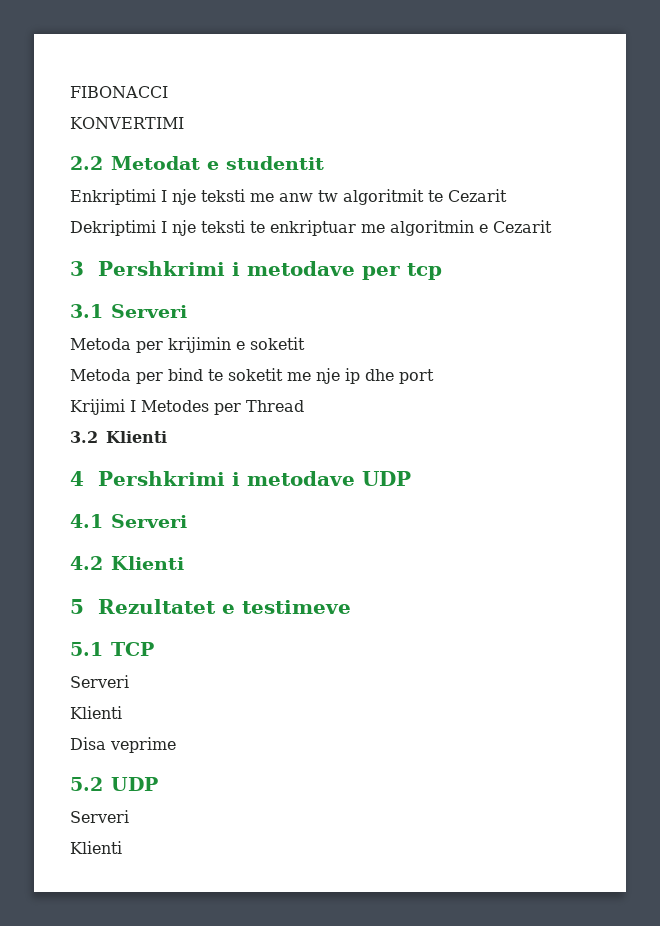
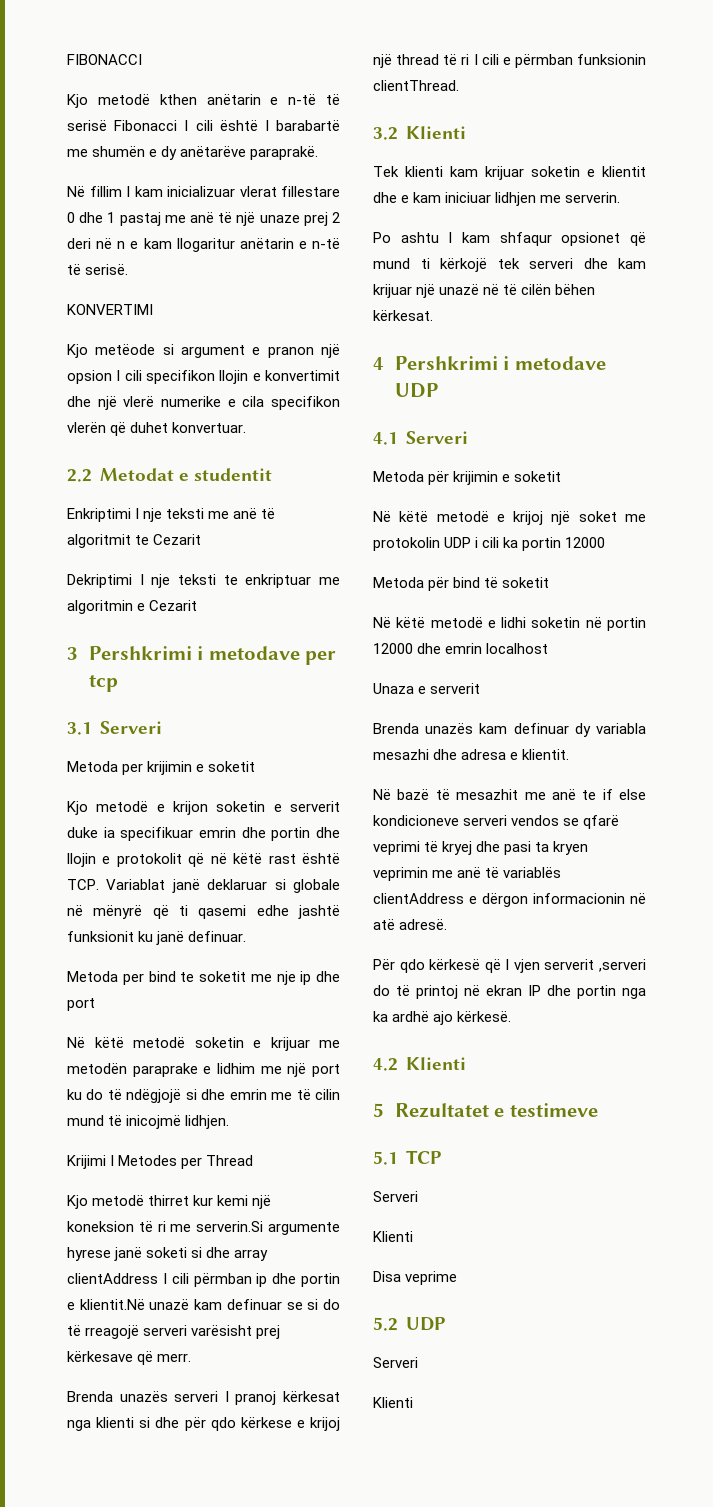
[70,117,184,129] KONVERTIMI -> [67,94,341,108] [67,120,340,131] [67,146,319,160] [67,186,340,197] [67,212,340,226] [67,238,340,252] [67,264,129,275] [67,304,153,315] [67,344,341,358] [67,370,340,384] [67,396,340,410] [67,422,247,436] Kjo metodë kthen anëtarin e n-të të serisë Fibonacci I cili është I barabartë me shumën e dy anëtarëve paraprakë. // Në fillim I kam inicializuar vlerat fillestare 0 dhe 1 pastaj me anë të një unaze prej 2 deri në n e kam llogaritur anëtarin e n-të të serisë. // KONVERTIMI // Kjo metëode si argument e pranon një opsion I cili specifikon llojin e konvertimit dhe një vlerë numerike e cila specifikon vlerën që duhet konvertuar.
[279,190,338,202] anw tw -> [233,508,276,519] anë të
(305, 343) none -> [67,801,341,815] [67,827,340,841] [67,853,340,867] [67,879,340,893] [67,905,341,919] [67,931,247,945] // Kjo metodë e krijon soketin e serverit duke ia specifikuar emrin dhe portin dhe llojin e protokolit që në këtë rast është TCP. Variablat janë deklaruar si globale në mënyrë që ti qasemi edhe jashtë funksionit ku janë definuar.
(434, 376) none -> [67,1037,340,1051] [67,1063,340,1077] [67,1089,341,1103] [67,1115,230,1129] // Në këtë metodë soketin e krijuar me metodën paraprake e lidhim me një port ku do të ndëgjojë si dhe emrin me të cilin mund të inicojmë lidhjen.
[70,431,167,443] 3.2 Klienti -> [67,1195,272,1209] [67,1221,340,1235] [67,1247,269,1261] [67,1273,340,1287] [67,1299,341,1310] [67,1325,281,1339] [67,1351,192,1365] [67,1391,340,1405] [67,1417,340,1431] [373,54,646,68] [373,80,459,91] [373,126,466,140] [373,166,646,180] [373,192,621,206] [373,232,646,246] [373,258,646,272] [373,284,596,298] [373,310,433,321] Kjo metodë thirret kur kemi një koneksion të ri me serverin.Si argumente hyrese janë soketi si dhe array clientAddress I cili përmban ip dhe portin e klientit.Në unazë kam definuar se si do të rreagojë serveri varësisht prej kërkesave që merr. // Brenda unazës serveri I pranoj kërkesat nga klienti si dhe për qdo kërkese e krijoj një thread të ri I cili e përmban funksionin clientThread. // 3.2 Klienti // Tek klienti kam krijuar soketin e klientit dhe e kam iniciuar lidhjen me serverin. // Po ashtu I kam shfaqur opsionet që mund ti kërkojë tek serveri dhe kam krijuar një unazë në të cilën bëhen kërkesat.
(187, 521) none -> [373,471,562,485] [373,511,646,525] [373,537,606,551] [373,577,550,591] [373,617,646,631] [373,643,549,654] [373,683,481,694] [373,723,646,737] [373,749,570,760] [373,789,646,800] [373,815,620,829] [373,841,589,855] [373,867,562,881] [373,893,646,907] [373,919,448,930] [373,959,646,973] [373,985,646,999] [373,1011,512,1025] // Metoda për krijimin e soketit // Në këtë metodë e krijoj një soket me protokolin UDP i cili ka portin 12000 // Metoda për bind të soketit // Në këtë metodë e lidhi soketin në portin 12000 dhe emrin localhost // Unaza e serverit // Brenda unazës kam definuar dy variabla mesazhi dhe adresa e klientit. // Në bazë të mesazhit me anë te if else kondicioneve serveri vendos se qfarë veprimi të kryej dhe pasi ta kryen veprimin me anë të variablës clientAddress e dërgon informacionin në atë adresë. // Për qdo kërkesë që I vjen serverit ,serveri do të printoj në ekran IP dhe portin nga ka ardhë ajo kërkesë.

